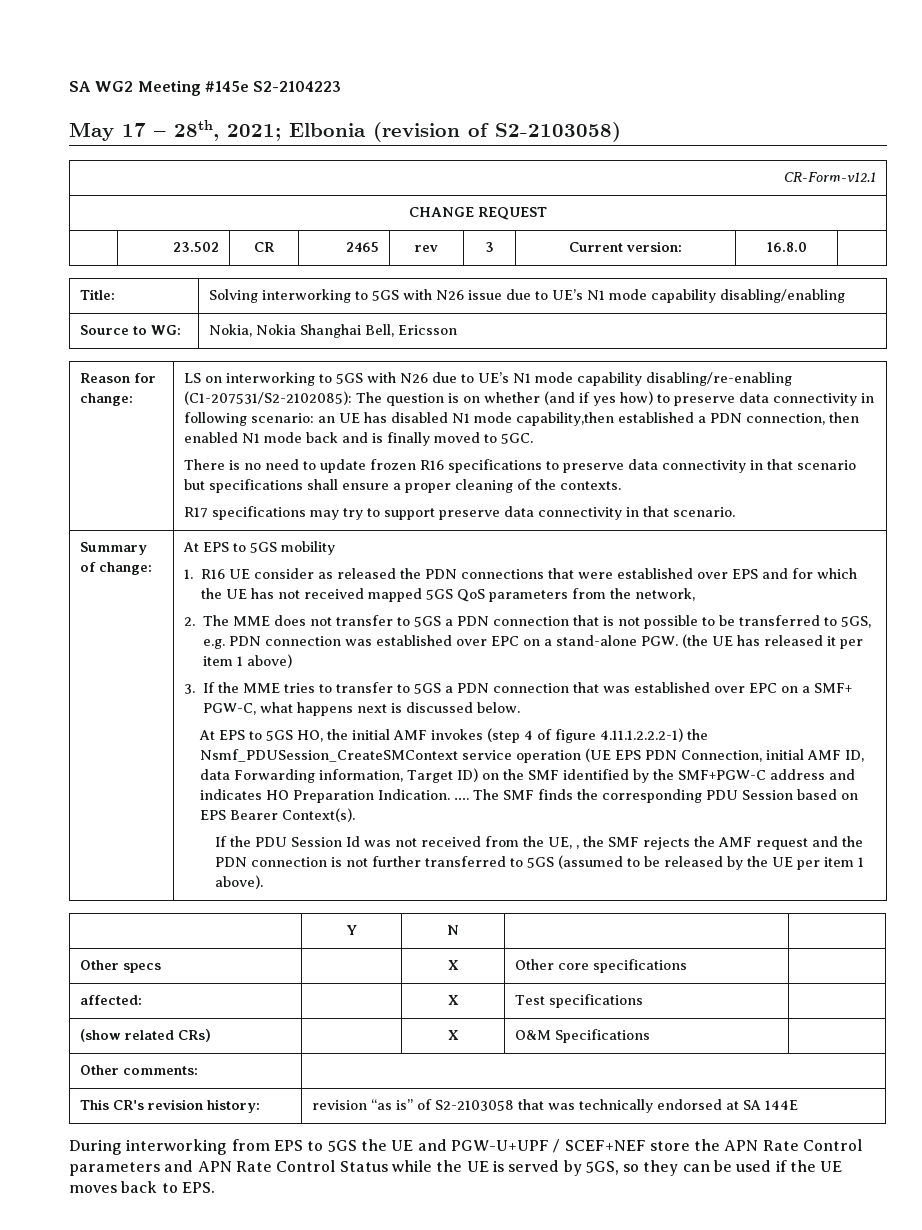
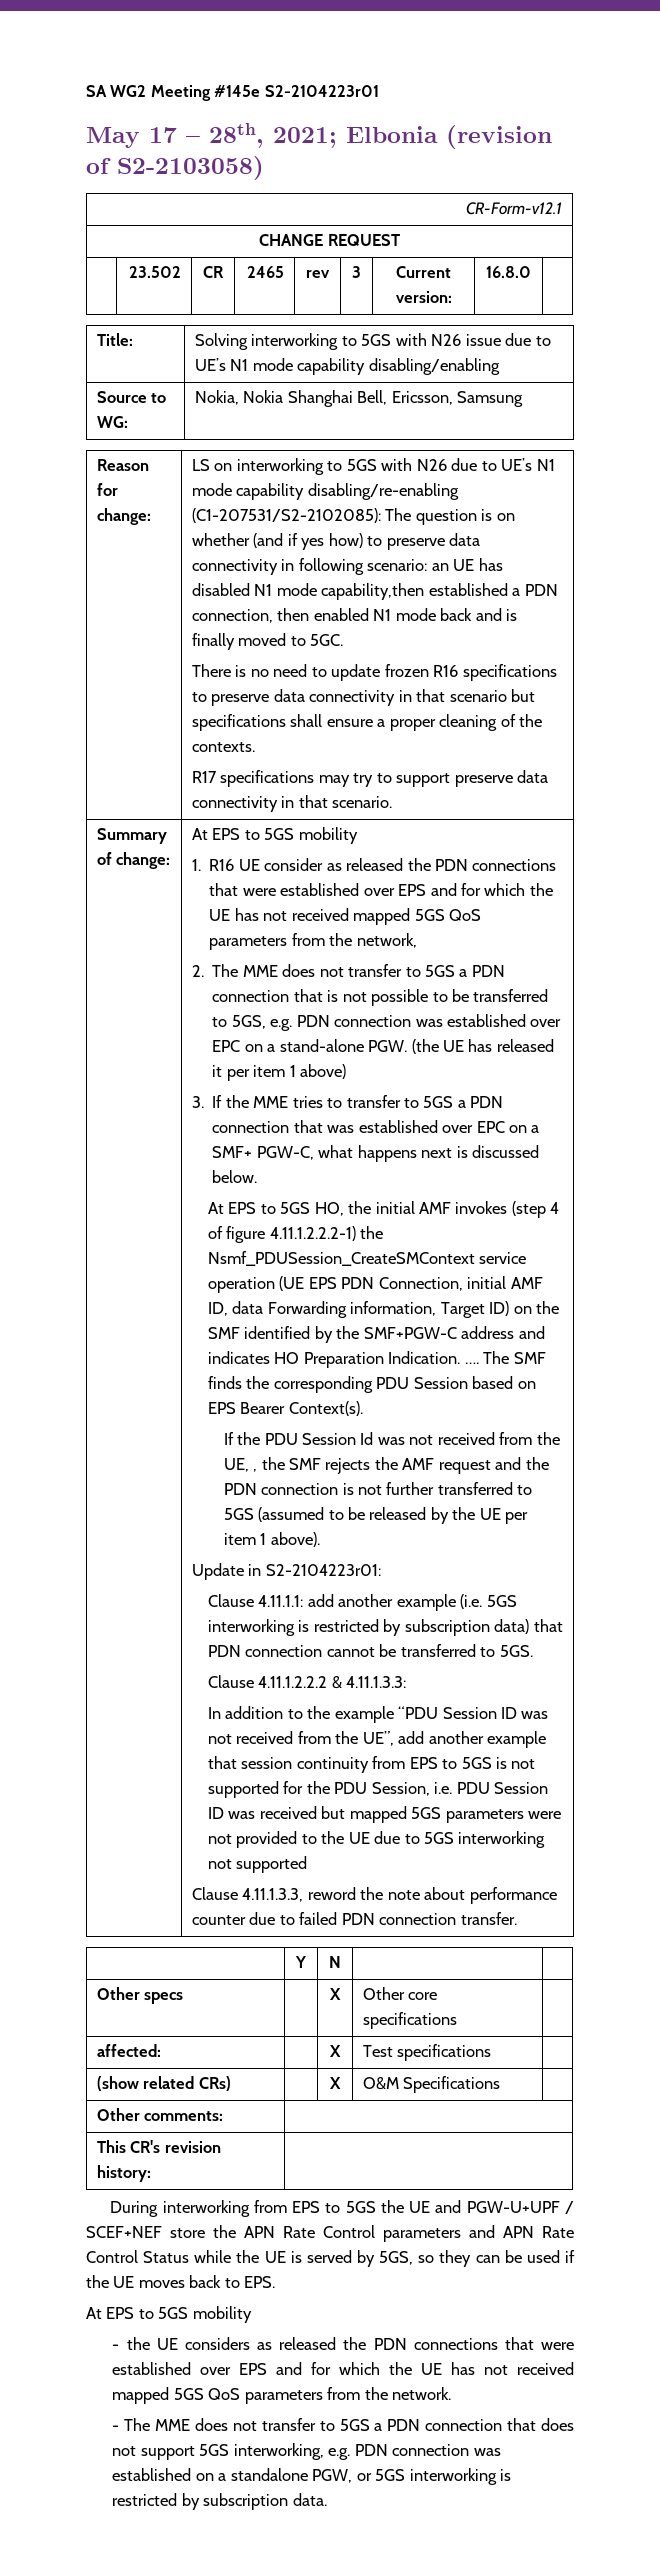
[253,81,342,92] S2-2104223 -> [264,85,379,97] S2-2104223r01
[398,325,458,335] Ericsson -> [391,391,524,407] Ericsson, Samsung
(264, 882) none -> [191,1563,381,1580] [207,1594,517,1611] [207,1619,563,1636] [207,1644,533,1657] [207,1675,407,1689] [207,1706,549,1723] [207,1731,546,1748] [207,1756,536,1773] [207,1781,548,1798] [207,1806,561,1823] [207,1831,546,1848] [207,1856,308,1873] [191,1887,557,1904] [191,1912,517,1925] // Update in S2-2104223r01: // Clause 4.11.1.1: add another example (i.e. 5GS interworking is restricted by subscription data) that PDN connection cannot be transferred to 5GS. // Clause 4.11.1.2.2.2 & 4.11.1.3.3: // In addition to the example “PDU Session ID was not received from the UE”, add another example that session continuity from EPS to 5GS is not supported for the PDU Session, i.e. PDU Session ID was received but mapped 5GS parameters were not provided to the UE due to 5GS interworking not supported // Clause 4.11.1.3.3, reword the note about performance counter due to failed PDN connection transfer.
[312,1099,799,1113] revision “as is” of S2-2103058 that was technically endorsed at SA 144E -> (151, 2173) none
(215, 1187) none -> [86,2306,252,2323] [112,2337,574,2350] [112,2362,574,2375] [112,2387,452,2404] [112,2418,575,2431] [112,2443,501,2460] [112,2468,512,2485] [112,2493,327,2510] // At EPS to 5GS mobility // - the UE considers as released the PDN connections that were established over EPS and for which the UE has not received mapped 5GS QoS parameters from the network. // - The MME does not transfer to 5GS a PDN connection that does not support 5GS interworking, e.g. PDN connection was established on a standalone PGW, or 5GS interworking is restricted by subscription data.

